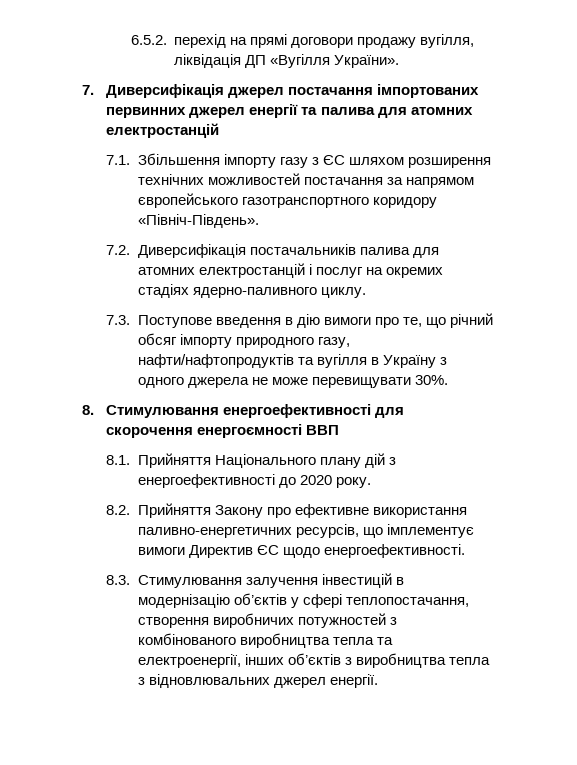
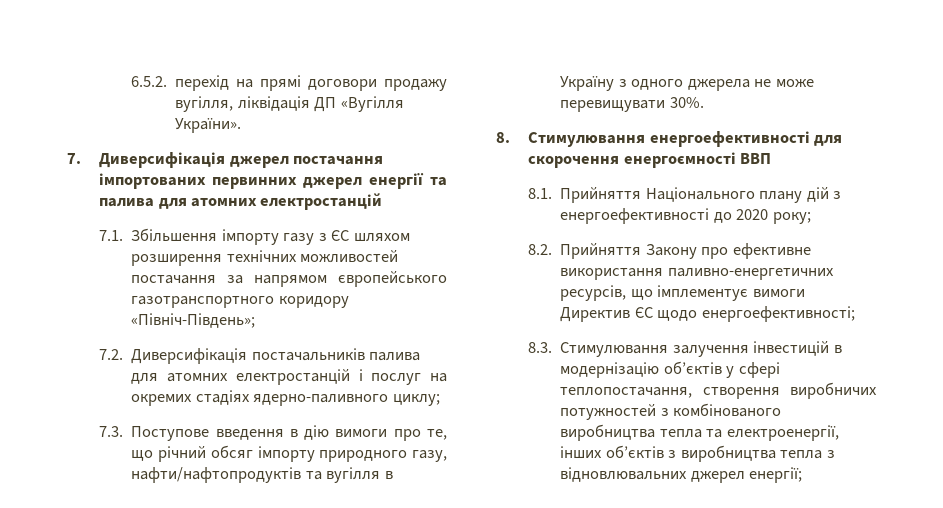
[137,214,259,228] «Північ-Південь». -> [131,313,256,328] «Північ-Південь»;
[320,287,366,298] циклу. -> [392,394,440,406] циклу;
[335,477,371,488] року. -> [772,212,811,224] року;
[324,544,466,558] енергоефективності. -> [701,306,855,322] енергоефективності;
[329,674,378,688] енергії. -> [749,467,803,483] енергії;

